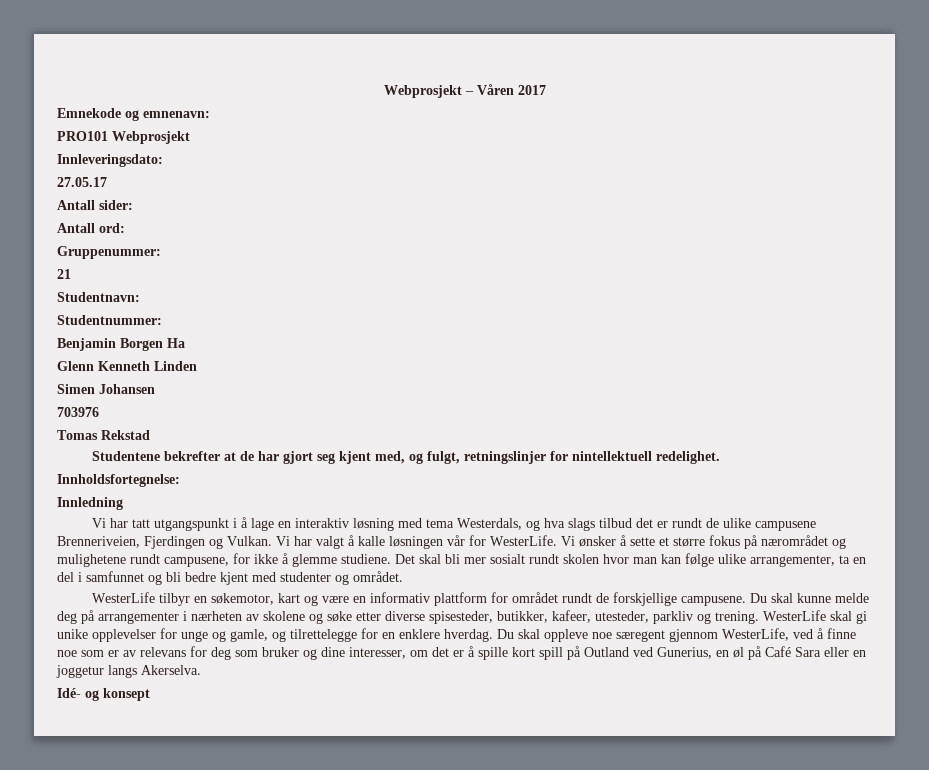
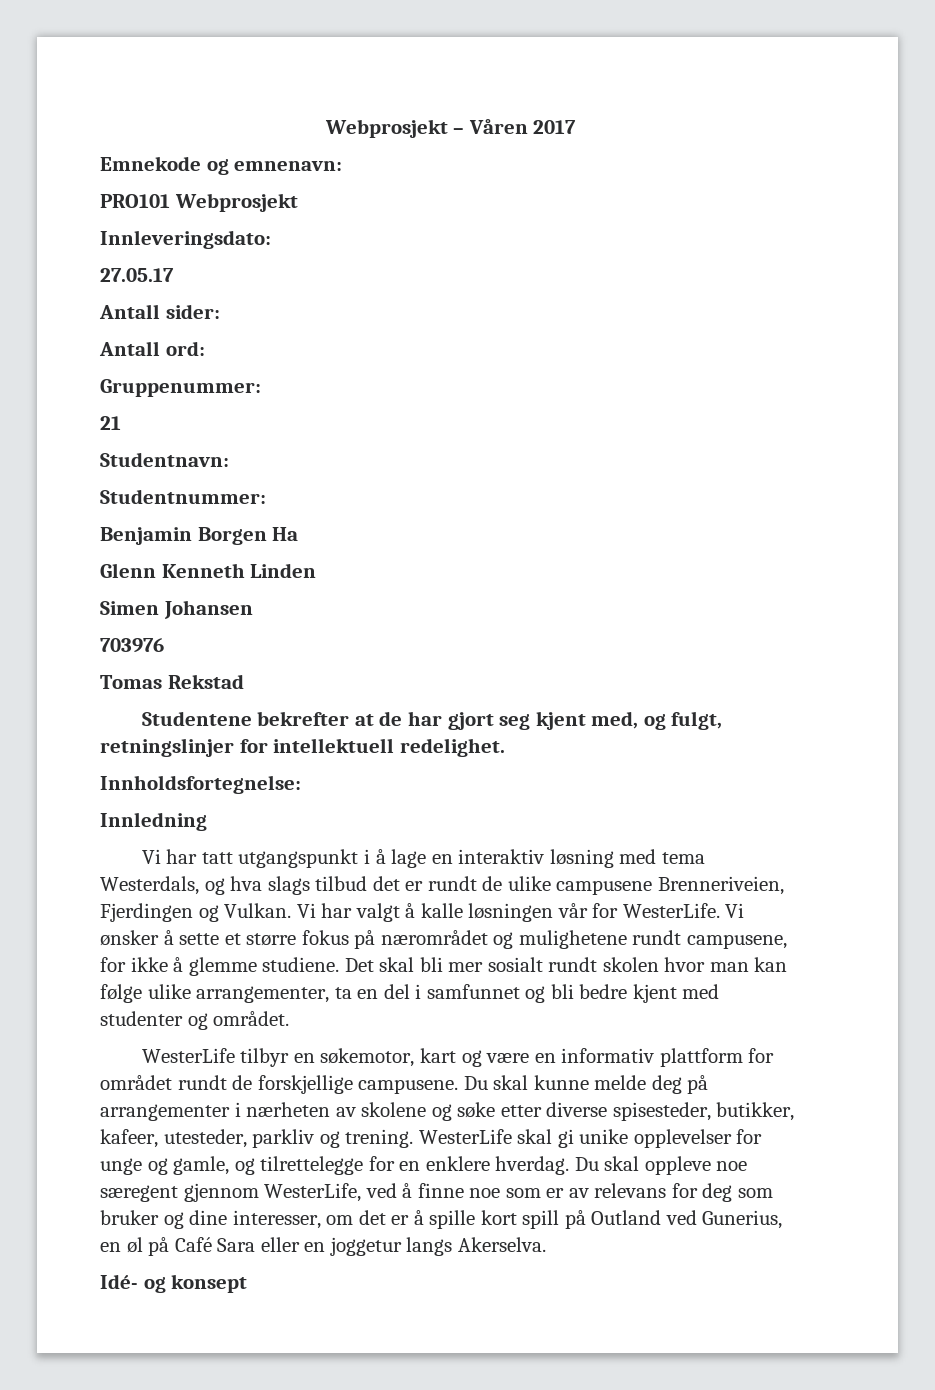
[571,451,652,461] nintellektuell -> [273,738,395,753] intellektuell

